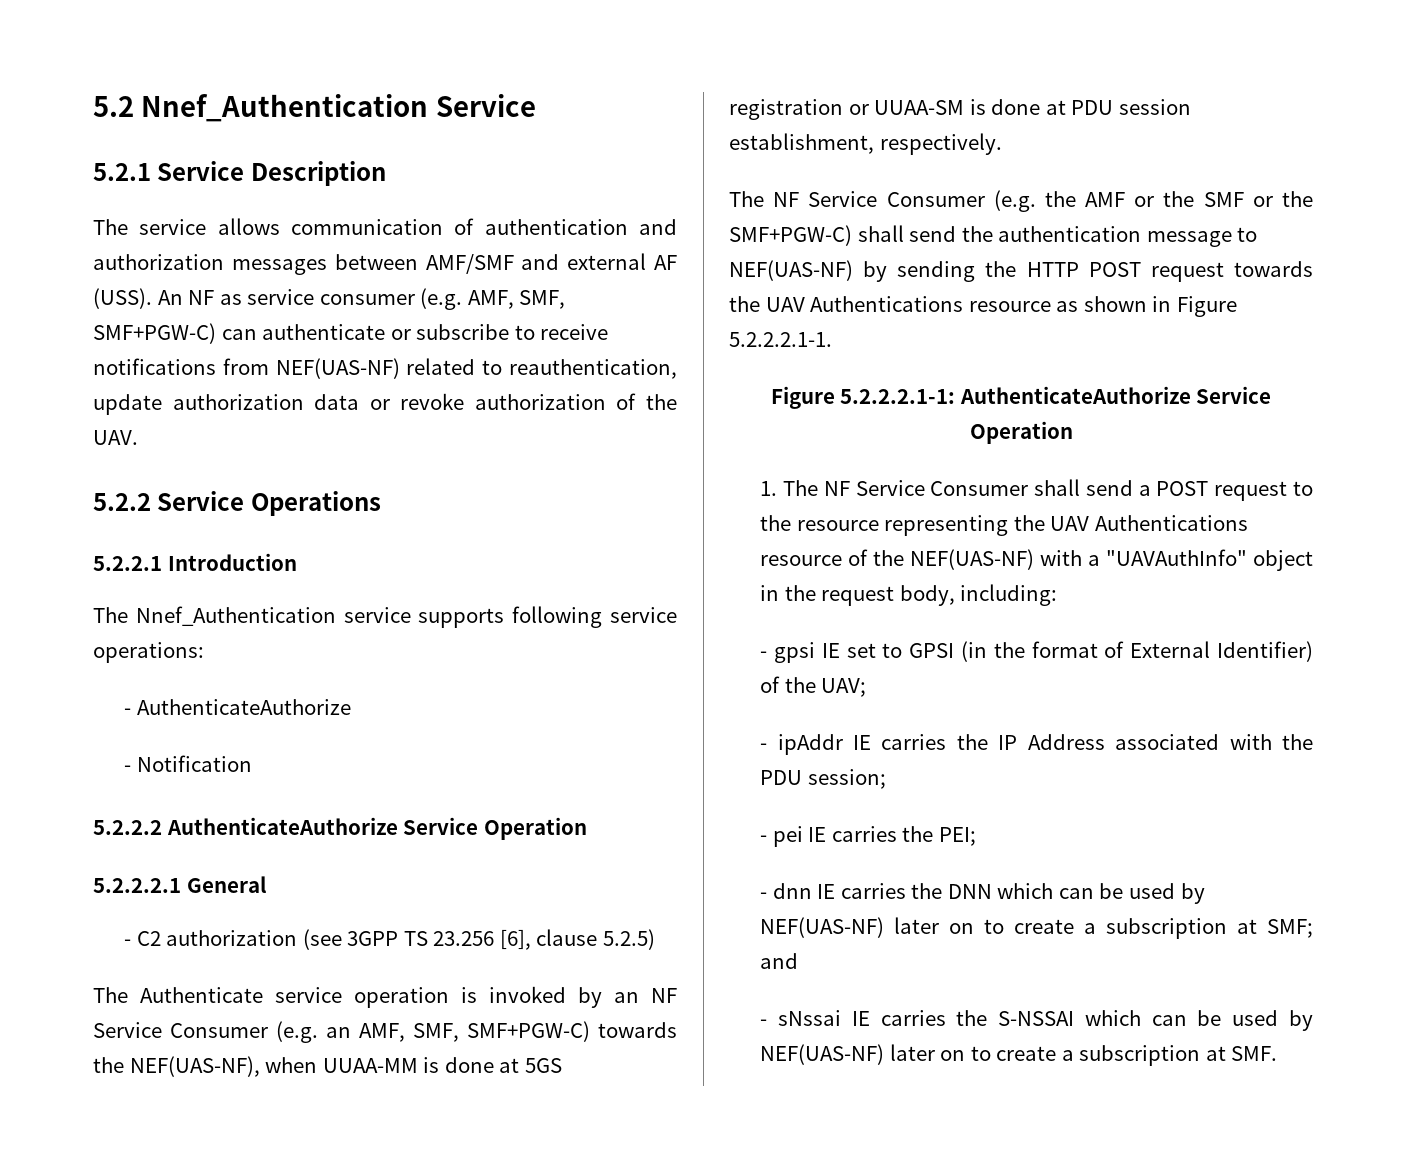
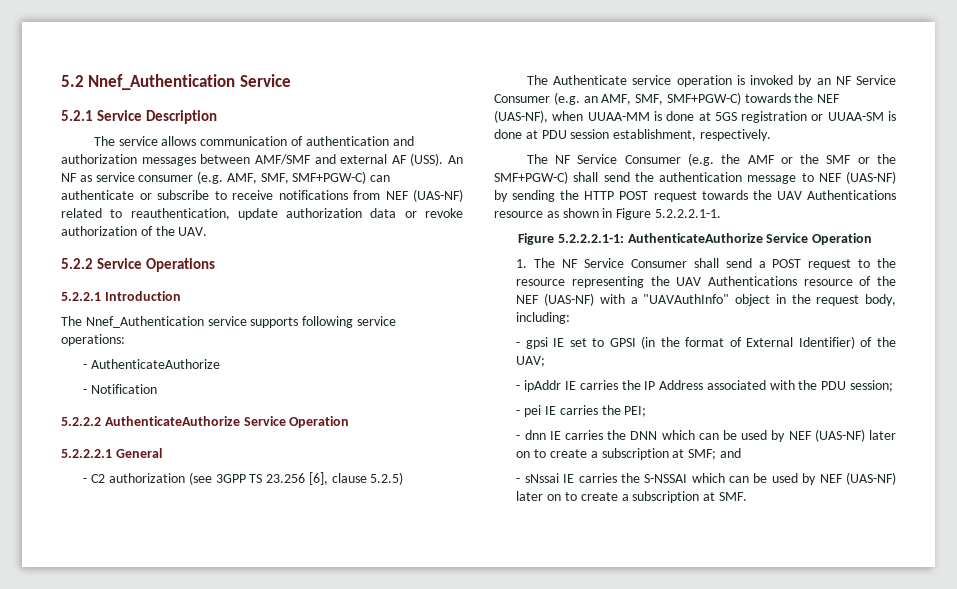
[275,358,400,379] NEF(UAS-NF) -> [385,189,463,202] NEF (UAS-NF)
[129,1056,260,1077] NEF(UAS-NF), -> [817,94,841,103] [494,110,548,123] NEF (UAS-NF),
[729,260,853,281] NEF(UAS-NF) -> [818,171,896,184] NEF (UAS-NF)
[910,549,1035,570] NEF(UAS-NF) -> [516,293,595,306] NEF (UAS-NF)
[760,917,885,938] NEF(UAS-NF) -> [788,429,865,442] NEF (UAS-NF)
[760,1044,885,1065] NEF(UAS-NF) -> [819,472,896,485] NEF (UAS-NF)

